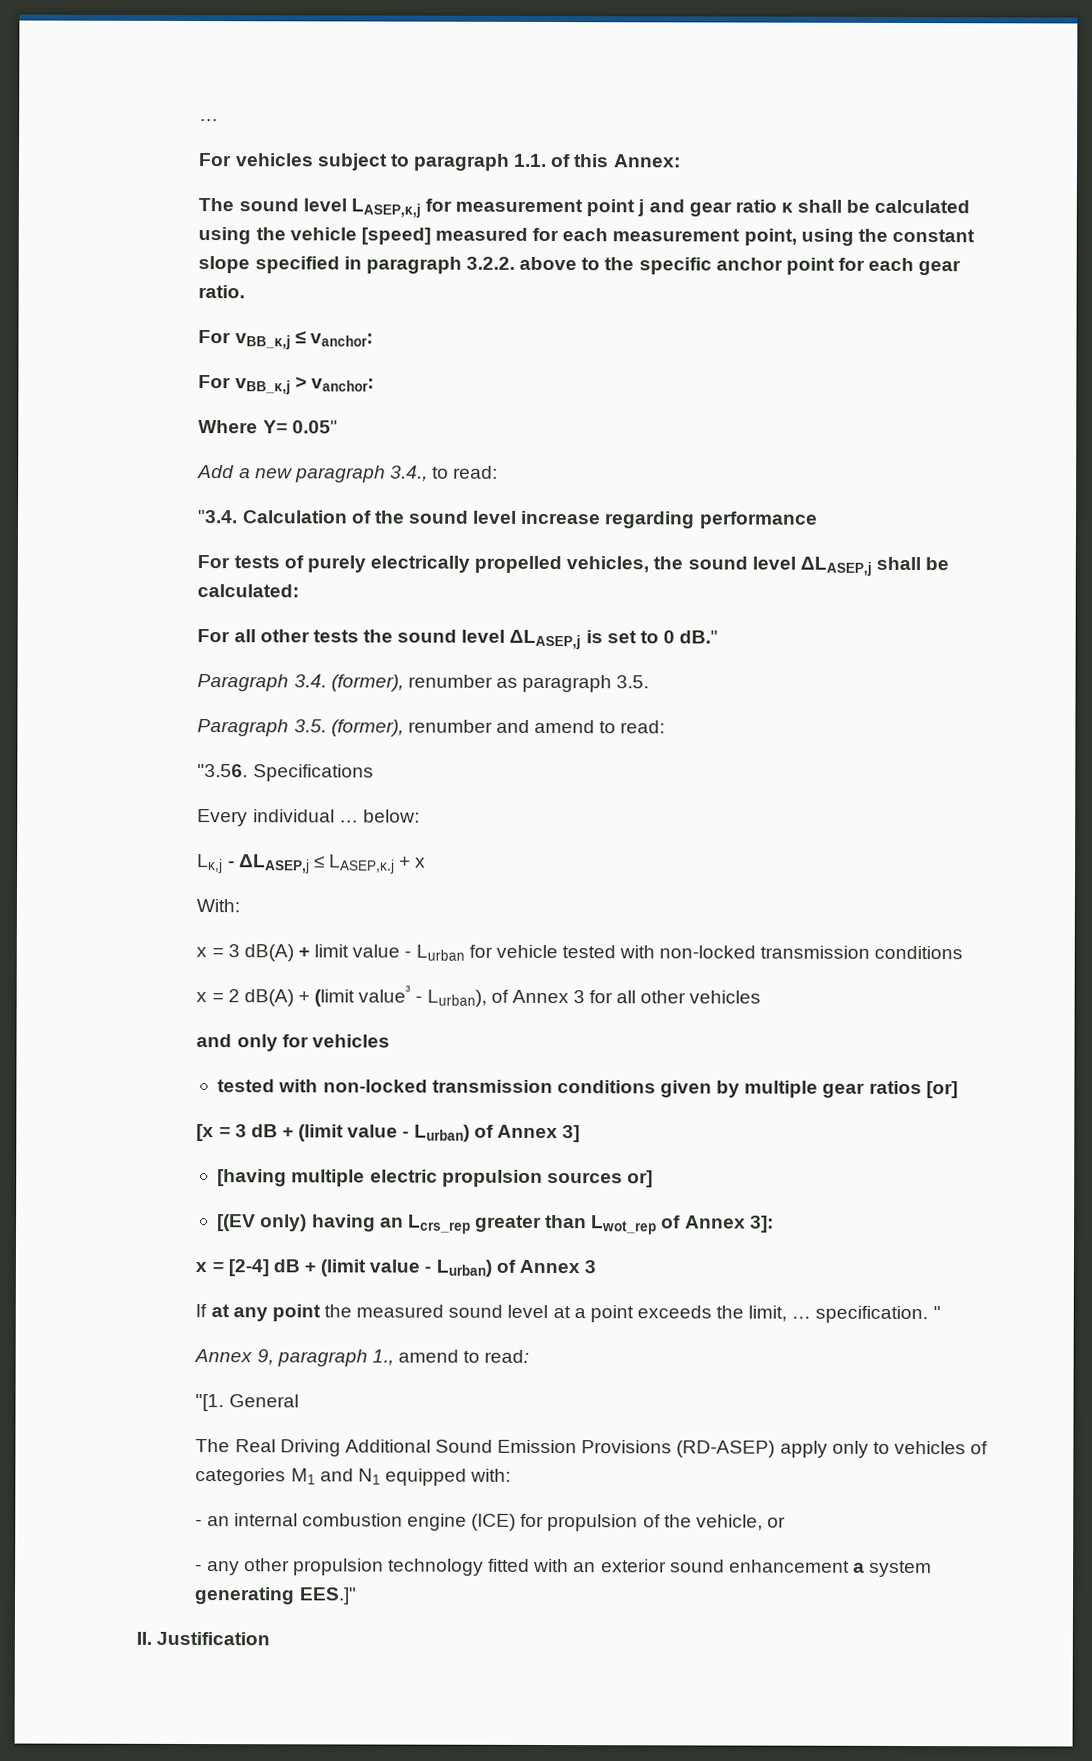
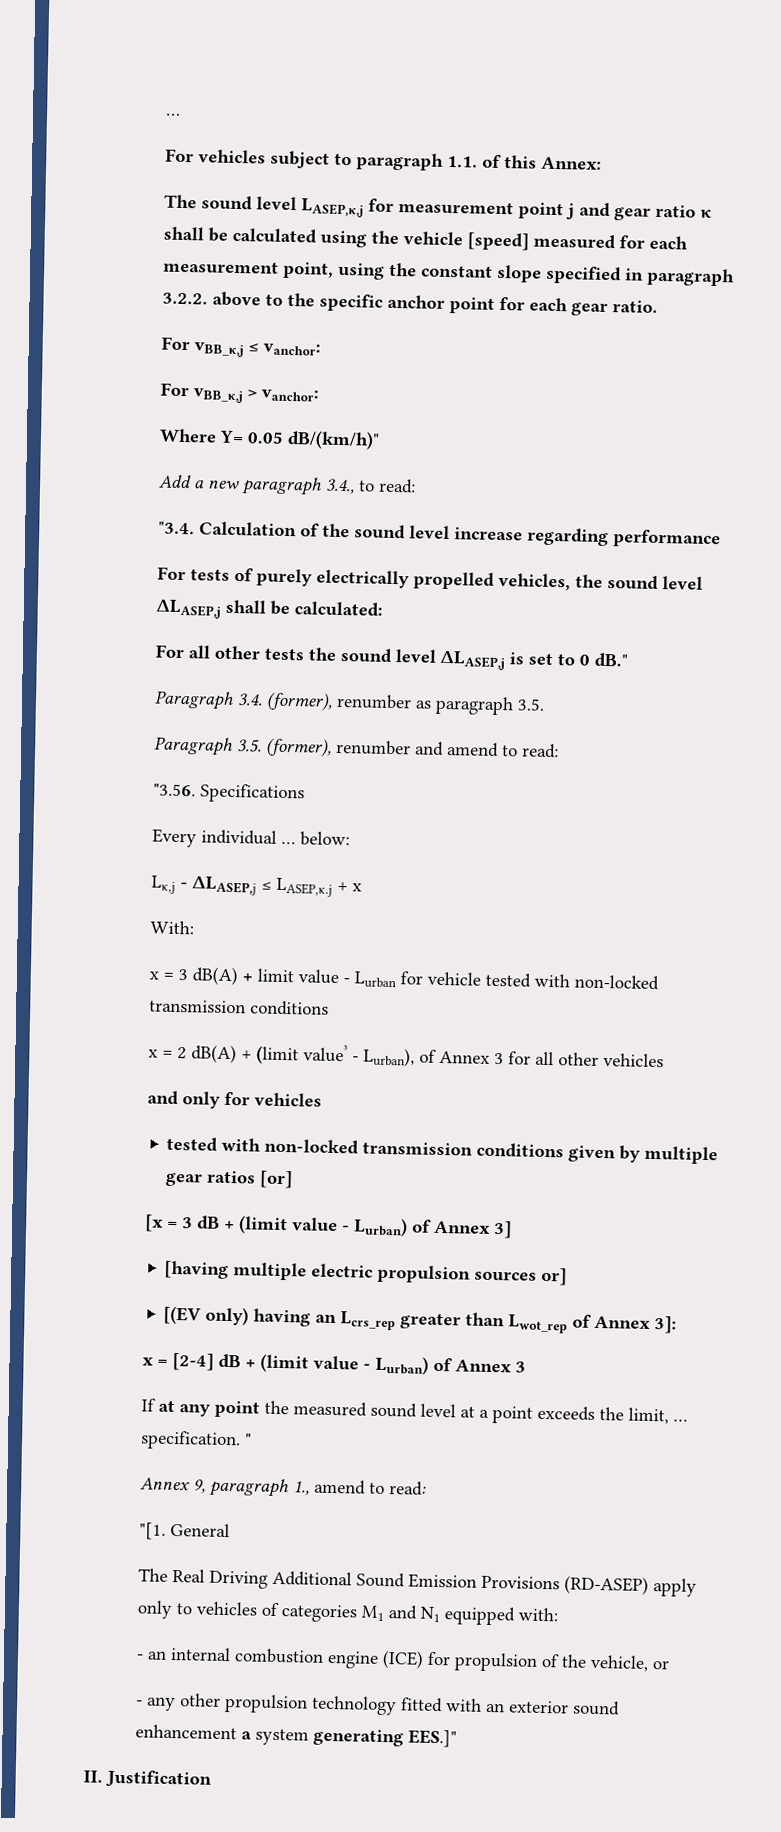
[291,420,338,434] 0.05" -> [247,429,381,450] 0.05 dB/(km/h)"

